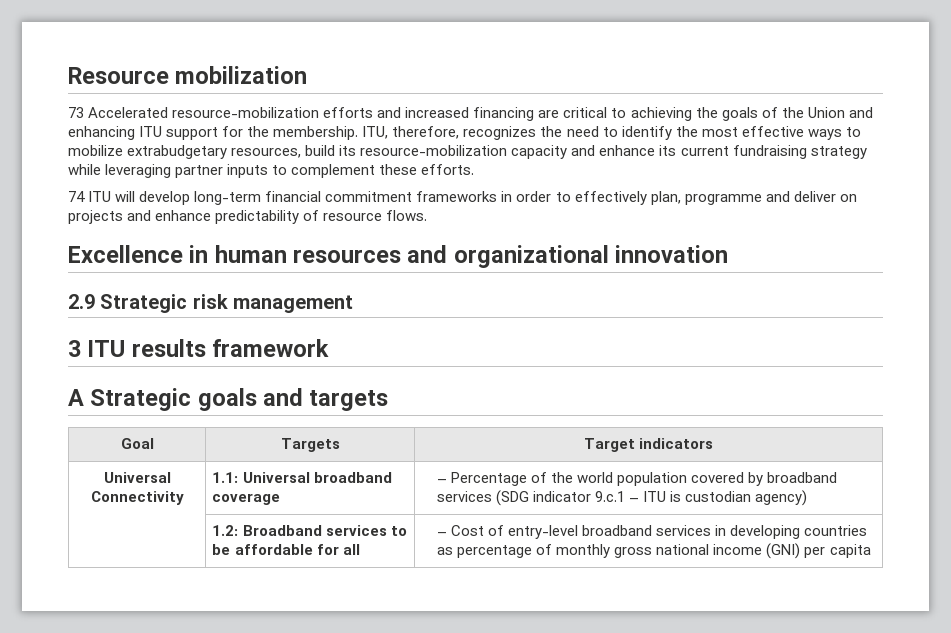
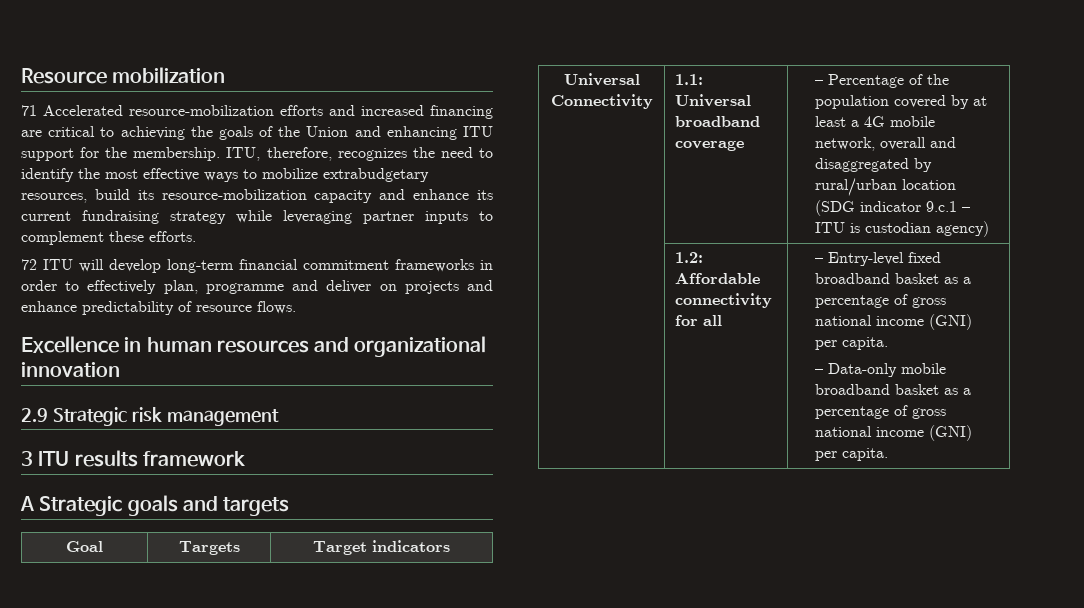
[68,107,84,118] 73 -> [21,105,37,116] 71
[68,191,85,202] 74 -> [21,259,37,270] 72
[577,472,614,483] world -> (949, 79) none
[767,472,838,483] [437,491,493,502] broadband services -> [972,96,987,106] [814,116,935,127] [814,137,956,151] [814,158,932,172] [814,178,956,196] at least a 4G mobile network, overall and disaggregated by rural/urban location
[242,525,407,536] [212,544,360,555] [437,525,868,539] [437,543,871,559] Broadband services to be affordable for all | – Cost of entry-level broadband services in developing countries as percentage of monthly gross national income (GNI) per capita -> [675,273,761,284] [675,293,773,308] [675,315,723,326] [814,252,941,266] [814,273,971,284] [814,294,946,308] [814,314,972,330] [814,337,888,350] [814,363,946,377] [814,384,971,395] [814,405,946,419] [814,425,972,441] [814,448,888,461] Affordable connectivity for all | – Entry-level fixed broadband basket as a percentage of gross national income (GNI) per capita. // – Data-only mobile broadband basket as a percentage of gross national income (GNI) per capita.

